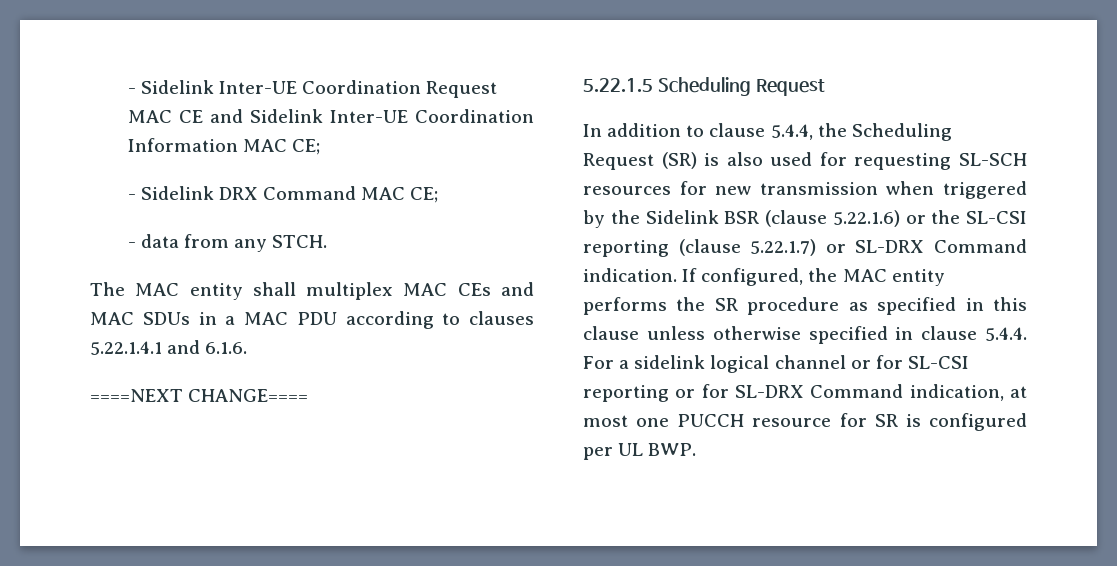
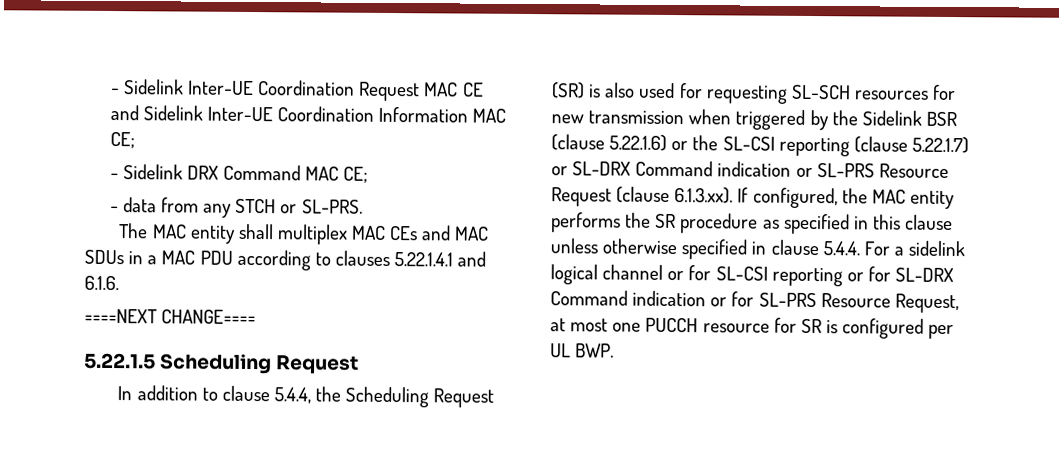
[272,235,328,248] STCH. -> [235,198,363,214] STCH or SL-PRS.
[583,268,677,282] indication. -> [717,161,949,178] [551,186,734,207] indication or SL-PRS Resource Request (clause 6.1.3.xx).
[909,384,1004,401] indication, -> [632,290,959,314] indication or for SL-PRS Resource Request,

